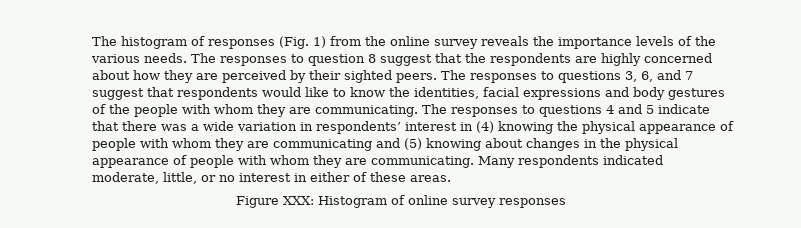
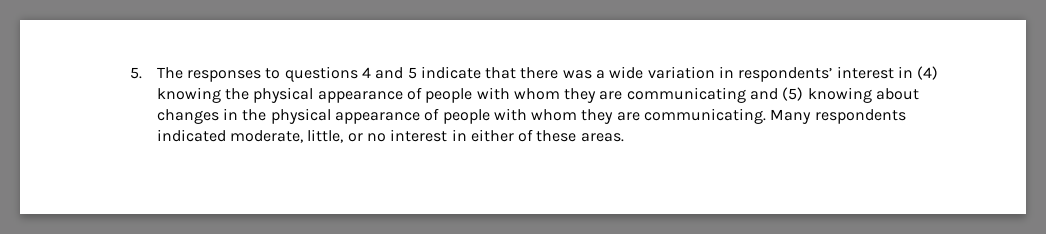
[91,36,716,49] [90,53,712,66] [91,70,693,83] [91,87,725,100] [91,104,418,117] The histogram of responses (Fig. 1) from the online survey reveals the importance levels of the various needs. The responses to question 8 suggest that the respondents are highly concerned about how they are perceived by their sighted peers. The responses to questions 3, 6, and 7 suggest that respondents would like to know the identities, facial expressions and body gestures of the people with whom they are communicating. -> [129,67,142,79] 5.
[235,195,566,208] // Figure XXX: Histogram of online survey responses -> (624, 137) none

